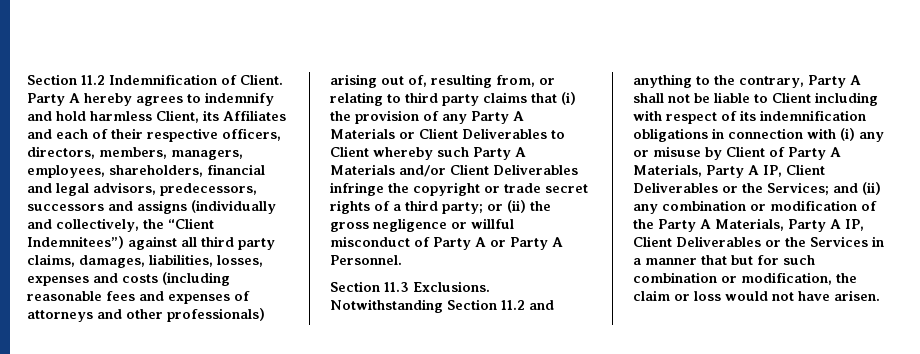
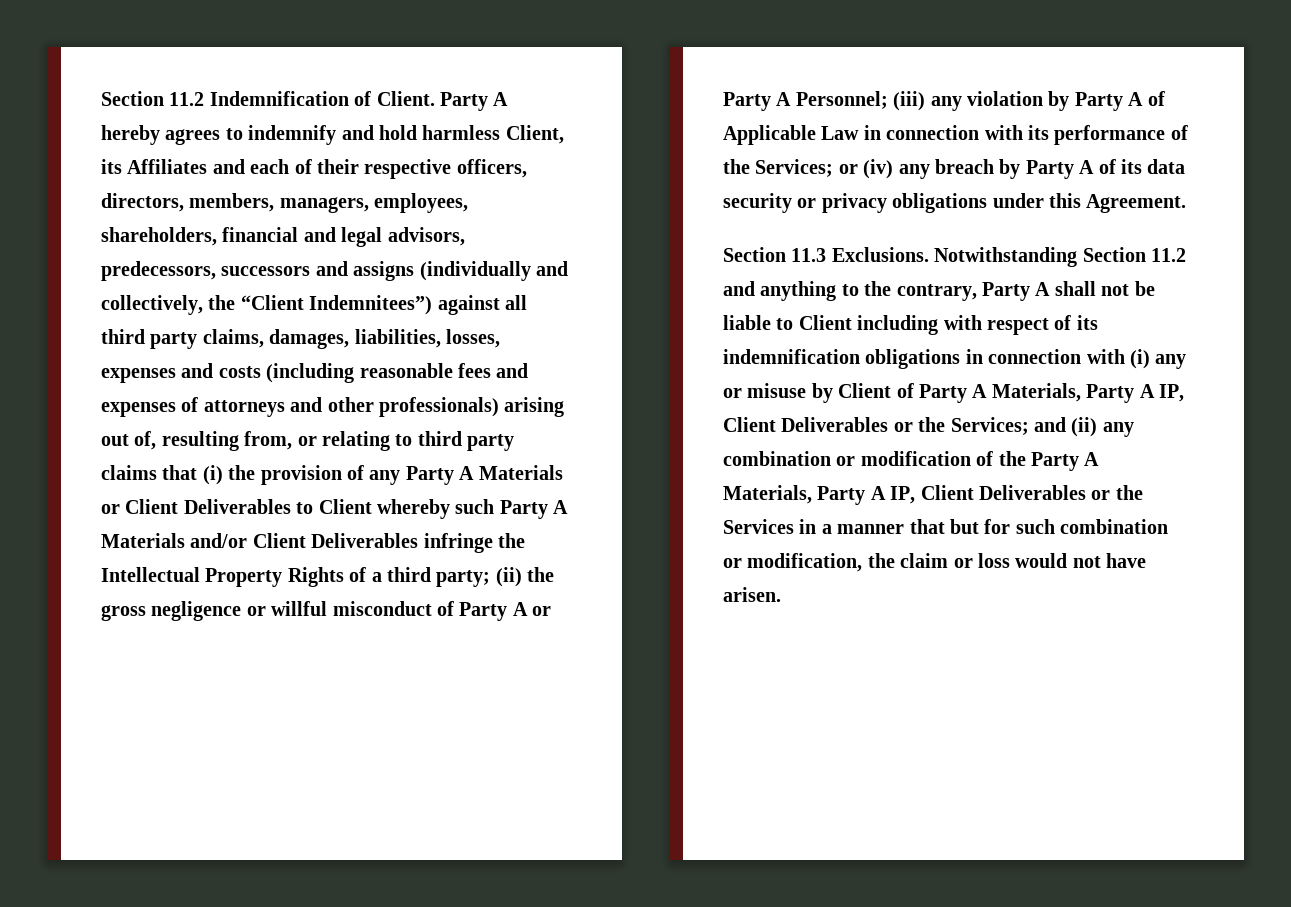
[413,182,588,196] [330,200,370,214] copyright or trade secret rights -> [101,567,344,587] Intellectual Property Rights
[487,204,503,211] or -> (491, 578) none
[330,255,402,265] Personnel. -> [795,91,1165,111] [723,125,1188,145] [723,159,1186,179] [723,193,1187,213] Personnel; (iii) any violation by Party A of Applicable Law in connection with its performance of the Services; or (iv) any breach by Party A of its data security or privacy obligations under this Agreement.

